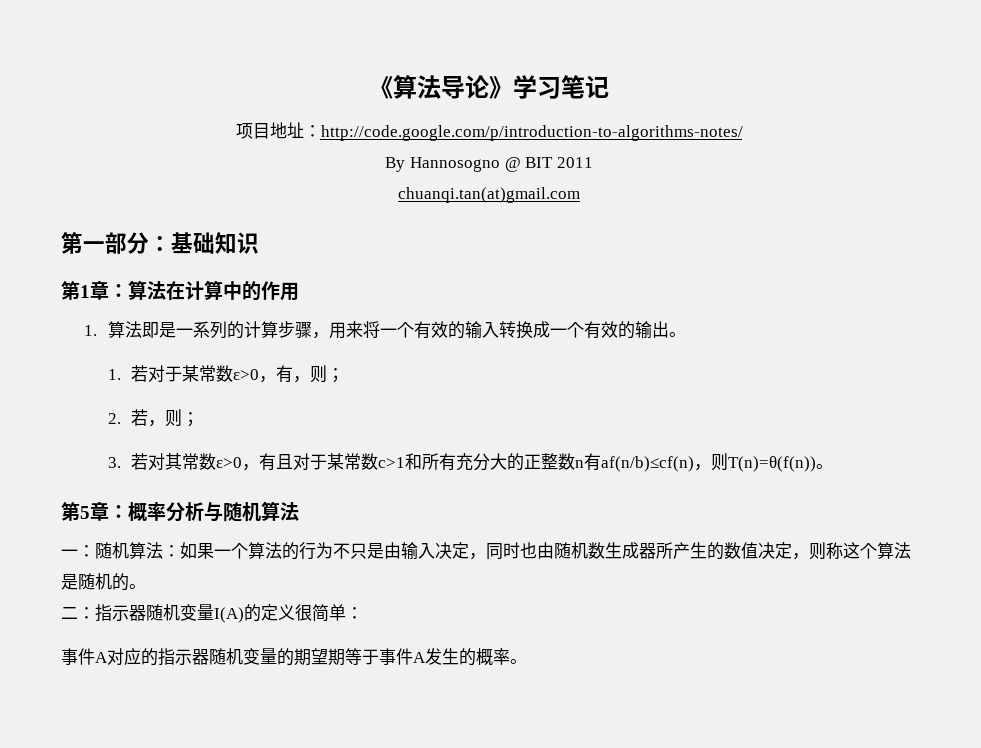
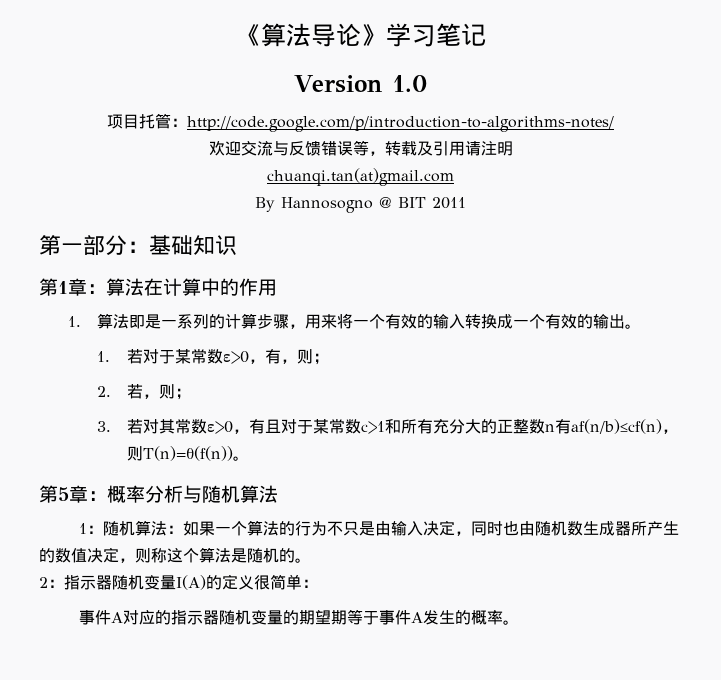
(609, 87) none -> [293,75,428,93] // Version 1.0
[269,122,304,139] 地址 -> [139,113,171,129] 托管
(743, 133) none -> [208,140,513,156] [267,168,454,186] // 欢迎交流与反馈错误等，转载及引用请注明 // chuanqi.tan(at)gmail.com
[398,187,580,203] // chuanqi.tan(at)gmail.com -> (466, 203) none
[61,549,78,557] 一 -> [78,523,87,534] 1
[61,607,78,619] 二 -> [39,577,48,588] 2

